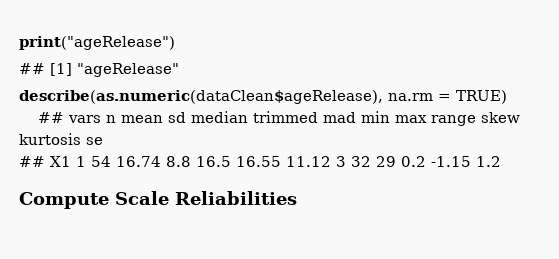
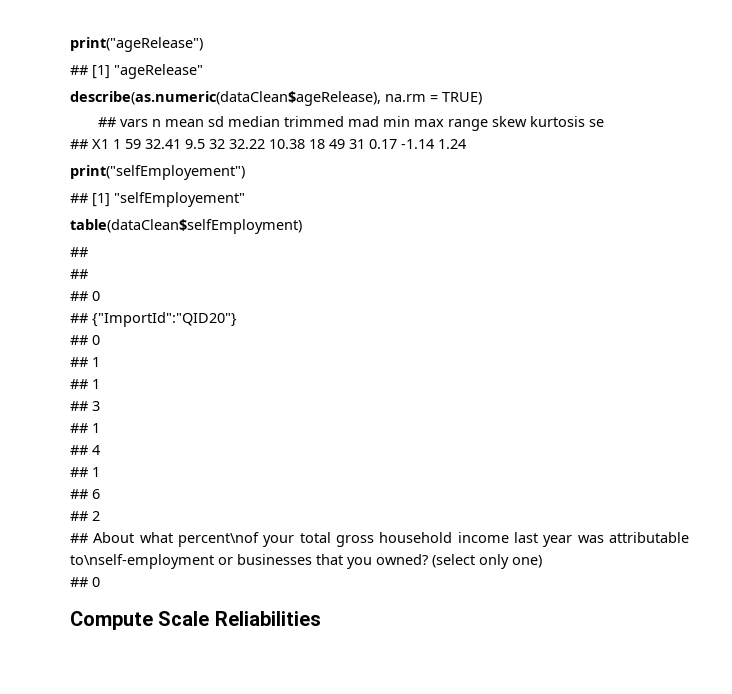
[91,156,501,167] 54 16.74 8.8 16.5 16.55 11.12 3 32 29 0.2 -1.15 1.2 -> [125,139,466,149] [70,165,245,180] [70,192,245,207] [70,219,302,234] [70,247,88,257] [70,269,88,279] [70,291,100,301] [70,312,237,327] [70,335,100,345] [70,357,100,367] [70,379,100,389] [70,401,100,411] [70,423,100,433] [70,445,100,455] [70,467,100,477] [70,489,100,499] [70,511,100,521] [70,532,689,547] [70,554,542,569] [70,577,100,587] 59 32.41 9.5 32 32.22 10.38 18 49 31 0.17 -1.14 1.24 // print("selfEmployement") // ## [1] "selfEmployement" // table(dataClean$selfEmployment) // ## // ## // ## 0 // ## {"ImportId":"QID20"} // ## 0 // ## 1 // ## 1 // ## 3 // ## 1 // ## 4 // ## 1 // ## 6 // ## 2 // ## About what percent\nof your total gross household income last year was attributable to\nself-employment or businesses that you owned? (select only one) // ## 0

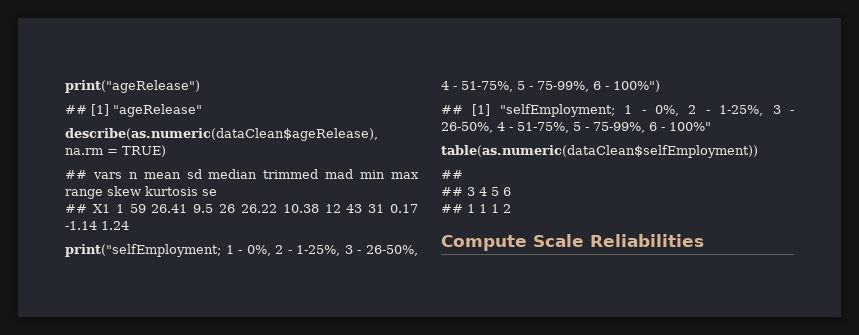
[145,139,466,149] [70,165,245,180] [70,192,245,207] [70,219,302,234] [70,247,88,257] [70,269,88,279] [70,291,100,301] [70,312,237,327] [70,335,100,345] [70,357,100,367] [70,379,100,389] [70,401,100,411] [70,423,100,433] [70,445,100,455] [70,467,100,477] [70,489,100,499] [70,511,100,521] [70,532,689,547] [70,554,542,569] [70,577,100,587] 32.41 9.5 32 32.22 10.38 18 49 31 0.17 -1.14 1.24 // print("selfEmployement") // ## [1] "selfEmployement" // table(dataClean$selfEmployment) // ## // ## // ## 0 // ## {"ImportId":"QID20"} // ## 0 // ## 1 // ## 1 // ## 3 // ## 1 // ## 4 // ## 1 // ## 6 // ## 2 // ## About what percent\nof your total gross household income last year was attributable to\nself-employment or businesses that you owned? (select only one) // ## 0 -> [151,204,418,213] [65,221,129,230] [65,244,418,257] [441,80,660,92] [441,104,794,117] [441,122,711,133] [441,145,758,158] [441,170,463,179] [441,187,511,196] [441,204,511,213] 26.41 9.5 26 26.22 10.38 12 43 31 0.17 -1.14 1.24 // print("selfEmployment; 1 - 0%, 2 - 1-25%, 3 - 26-50%, 4 - 51-75%, 5 - 75-99%, 6 - 100%") // ## [1] "selfEmployment; 1 - 0%, 2 - 1-25%, 3 - 26-50%, 4 - 51-75%, 5 - 75-99%, 6 - 100%" // table(as.numeric(dataClean$selfEmployment)) // ## // ## 3 4 5 6 // ## 1 1 1 2

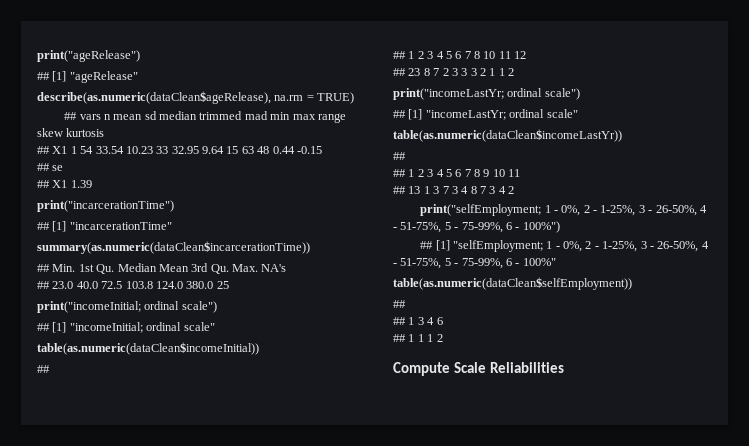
[202,189,217,196] [65,204,418,213] [65,221,129,230] se // ## X1 1 59 26.41 9.5 26 26.22 10.38 12 43 31 0.17 -1.14 1.24 -> [37,146,322,154] [37,163,64,171] [37,180,92,188] [37,200,174,212] [37,221,172,232] [37,241,310,254] [37,263,287,274] [37,281,229,289] [37,301,217,313] [37,322,215,333] [37,342,259,355] [37,365,50,373] [393,51,527,59] [393,68,515,76] [393,88,580,100] [393,109,578,120] [393,129,622,142] [393,152,406,160] [393,169,521,177] [393,186,515,194] // ## X1 1 54 33.54 10.23 33 32.95 9.64 15 63 48 0.44 -0.15 // ## se // ## X1 1.39 // print("incarcerationTime") // ## [1] "incarcerationTime" // summary(as.numeric(dataClean$incarcerationTime)) // ## Min. 1st Qu. Median Mean 3rd Qu. Max. NA's // ## 23.0 40.0 72.5 103.8 124.0 380.0 25 // print("incomeInitial; ordinal scale") // ## [1] "incomeInitial; ordinal scale" // table(as.numeric(dataClean$incomeInitial)) // ## // ## 1 2 3 4 5 6 7 8 10 11 12 // ## 23 8 7 2 3 3 3 2 1 1 2 // print("incomeLastYr; ordinal scale") // ## [1] "incomeLastYr; ordinal scale" // table(as.numeric(dataClean$incomeLastYr)) // ## // ## 1 2 3 4 5 6 7 8 9 10 11 // ## 13 1 3 7 3 4 8 7 3 4 2
[467,187,499,196] 3 4 5 -> [408,317,435,325] 1 3 4

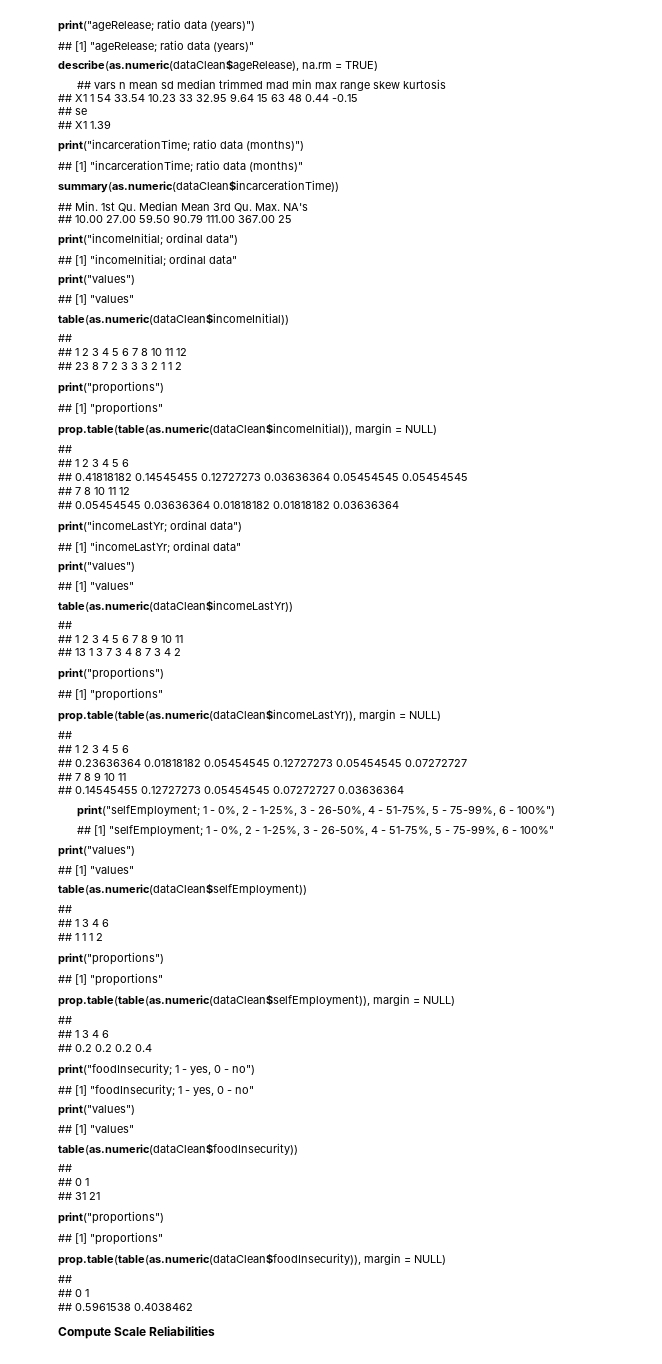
[37,50,140,62] [37,71,138,83] print("ageRelease") // ## [1] "ageRelease" -> [58,19,255,32] [58,40,254,52] print("ageRelease; ratio data (years)") // ## [1] "ageRelease; ratio data (years)"
[37,200,174,212] [37,221,172,232] print("incarcerationTime") // ## [1] "incarcerationTime" -> [58,139,304,152] [58,160,303,172] print("incarcerationTime; ratio data (months)") // ## [1] "incarcerationTime; ratio data (months)"
[52,281,214,289] 23.0 40.0 72.5 103.8 124.0 380.0 -> [75,214,275,223] 10.00 27.00 59.50 90.79 111.00 367.00
[181,301,217,313] scale") -> [206,234,238,245] data")
[183,322,215,331] scale" -> [209,255,237,264] [58,274,135,286] [58,294,134,305] data" // print("values") // ## [1] "values"
(515, 72) none -> [58,381,164,394] [58,402,163,415] [58,423,437,436] [58,445,72,453] [58,459,129,467] [58,473,468,481] [58,487,130,495] [58,501,399,509] // print("proportions") // ## [1] "proportions" // prop.table(table(as.numeric(dataClean$incomeInitial)), margin = NULL) // ## // ## 1 2 3 4 5 6 // ## 0.41818182 0.14545455 0.12727273 0.03636364 0.05454545 0.05454545 // ## 7 8 10 11 12 // ## 0.05454545 0.03636364 0.01818182 0.01818182 0.03636364
[544,88,580,100] scale") -> [210,521,242,532] data")
[546,109,578,118] scale" -> [213,542,241,551] [58,561,135,573] [58,581,134,592] data" // print("values") // ## [1] "values"
(515, 190) none -> [58,667,164,680] [58,688,163,701] [58,709,441,722] [58,731,72,739] [58,745,129,753] [58,759,467,767] [58,772,126,781] [58,786,404,794] // print("proportions") // ## [1] "proportions" // prop.table(table(as.numeric(dataClean$incomeLastYr)), margin = NULL) // ## // ## 1 2 3 4 5 6 // ## 0.23636364 0.01818182 0.05454545 0.12727273 0.05454545 0.07272727 // ## 7 8 9 10 11 // ## 0.14545455 0.12727273 0.05454545 0.07272727 0.03636364
(556, 262) none -> [58,845,135,857] [58,865,134,876] // print("values") // ## [1] "values"
(443, 338) none -> [58,952,164,965] [58,973,163,986] [58,994,455,1007] [58,1016,72,1024] [58,1030,109,1038] [58,1044,152,1052] [58,1063,255,1076] [58,1084,254,1096] [58,1104,135,1116] [58,1124,134,1135] [58,1143,298,1155] [58,1164,72,1172] [58,1178,89,1186] [58,1192,100,1200] [58,1211,164,1224] [58,1232,163,1245] [58,1253,446,1266] [58,1275,72,1283] [58,1289,89,1297] [58,1302,193,1311] // print("proportions") // ## [1] "proportions" // prop.table(table(as.numeric(dataClean$selfEmployment)), margin = NULL) // ## // ## 1 3 4 6 // ## 0.2 0.2 0.2 0.4 // print("foodInsecurity; 1 - yes, 0 - no") // ## [1] "foodInsecurity; 1 - yes, 0 - no" // print("values") // ## [1] "values" // table(as.numeric(dataClean$foodInsecurity)) // ## // ## 0 1 // ## 31 21 // print("proportions") // ## [1] "proportions" // prop.table(table(as.numeric(dataClean$foodInsecurity)), margin = NULL) // ## // ## 0 1 // ## 0.5961538 0.4038462

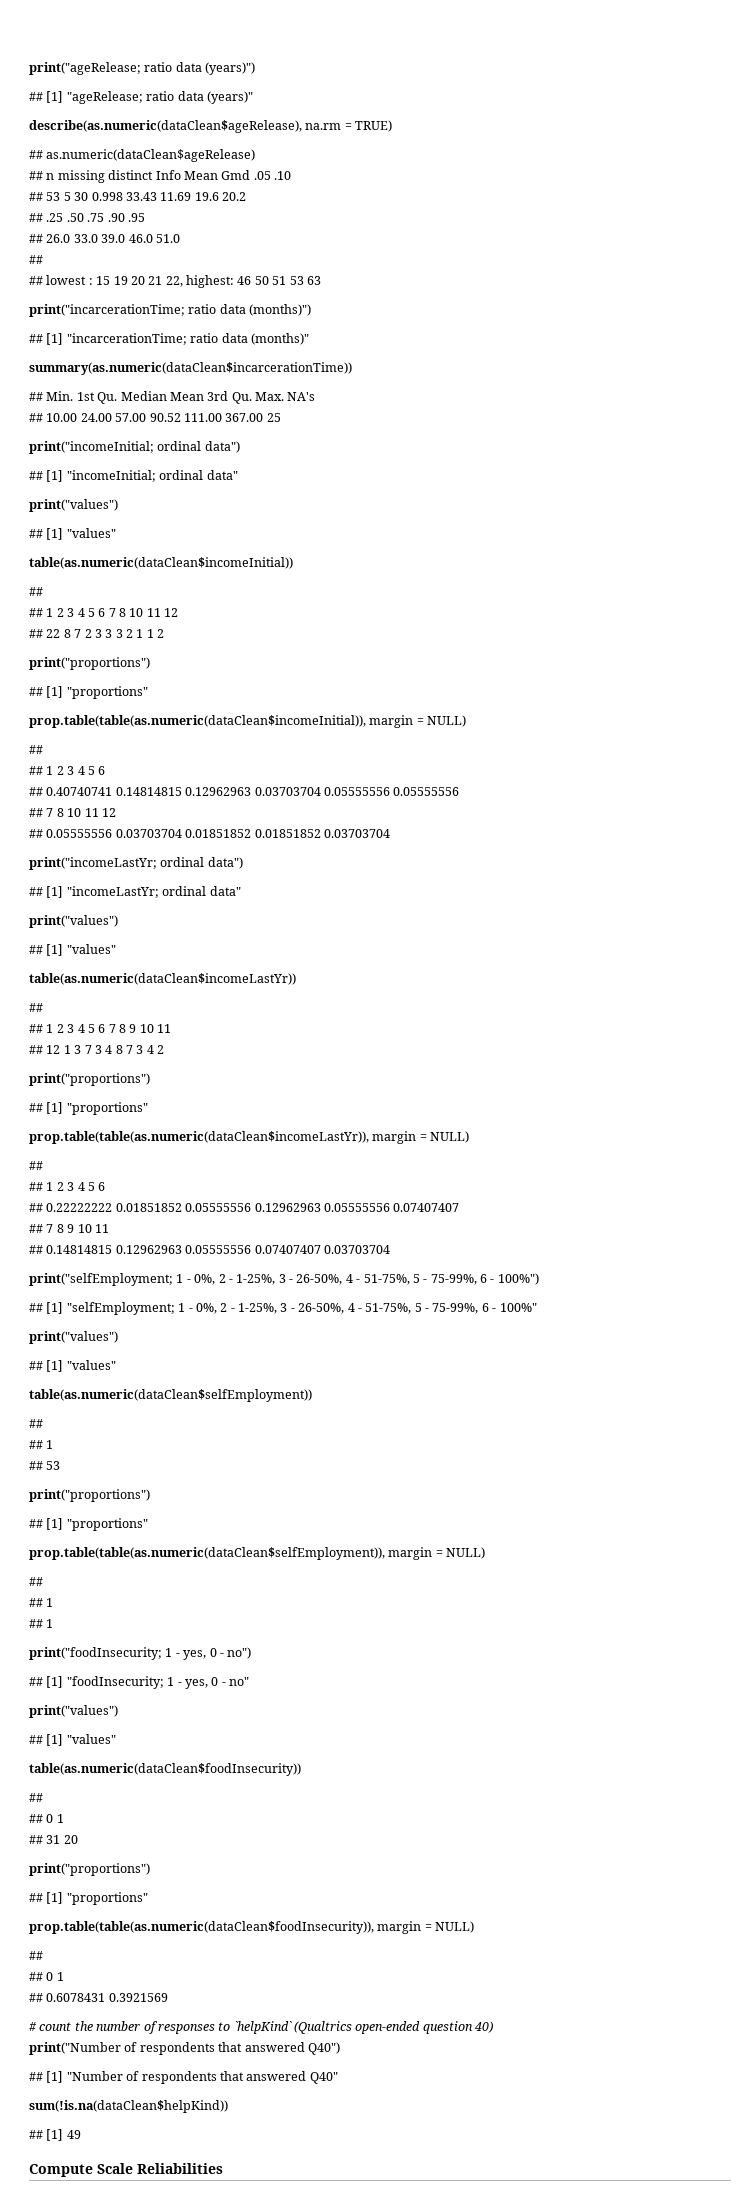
[94,79,447,91] [58,93,358,102] [58,107,87,115] [58,120,111,129] vars n mean sd median trimmed mad min max range skew kurtosis // ## X1 1 54 33.54 10.23 33 32.95 9.64 15 63 48 0.44 -0.15 // ## se // ## X1 1.39 -> [46,149,256,162] [29,170,291,183] [29,192,246,201] [29,213,145,222] [29,234,180,243] [29,255,43,264] [29,275,321,288] as.numeric(dataClean$ageRelease) // ## n missing distinct Info Mean Gmd .05 .10 // ## 53 5 30 0.998 33.43 11.69 19.6 20.2 // ## .25 .50 .75 .90 .95 // ## 26.0 33.0 39.0 46.0 51.0 // ## // ## lowest : 15 19 20 21 22, highest: 46 50 51 53 63
[106,214,203,223] 27.00 59.50 90.79 -> [80,413,181,422] 24.00 57.00 90.52
[75,362,89,370] 23 -> [46,629,61,638] 22
[75,473,468,481] 0.41818182 0.14545455 0.12727273 0.03636364 0.05454545 0.05454545 -> [46,787,460,796] 0.40740741 0.14814815 0.12962963 0.03703704 0.05555556 0.05555556
[75,501,399,509] 0.05454545 0.03636364 0.01818182 0.01818182 0.03636364 -> [46,829,390,838] 0.05555556 0.03703704 0.01851852 0.01851852 0.03703704
[75,648,86,656] 13 -> [46,1045,61,1054] 12
[75,759,467,767] 0.23636364 0.01818182 0.05454545 0.12727273 0.05454545 0.07272727 -> [46,1203,460,1212] 0.22222222 0.01851852 0.05555556 0.12962963 0.05555556 0.07407407
[75,786,404,794] 0.14545455 0.12727273 0.05454545 0.07272727 0.03636364 -> [46,1245,390,1254] 0.14814815 0.12962963 0.05555556 0.07407407 0.03703704
[82,919,109,927] [58,933,103,941] 3 4 6 // ## 1 1 1 2 -> [29,1461,61,1470] // ## 53
[82,1030,109,1038] [58,1044,152,1052] 3 4 6 // ## 0.2 0.2 0.2 0.4 -> [29,1619,54,1628] // ## 1
[89,1192,100,1200] 21 -> [63,1835,78,1844] 20
[75,1302,193,1311] 0.5961538 0.4038462 -> [46,1993,168,2002] [29,2021,494,2034] [29,2042,340,2055] [29,2071,338,2084] [29,2100,228,2113] [29,2129,81,2141] 0.6078431 0.3921569 // # count the number of responses to `helpKind` (Qualtrics open-ended question 40) // print("Number of respondents that answered Q40") // ## [1] "Number of respondents that answered Q40" // sum(!is.na(dataClean$helpKind)) // ## [1] 49

